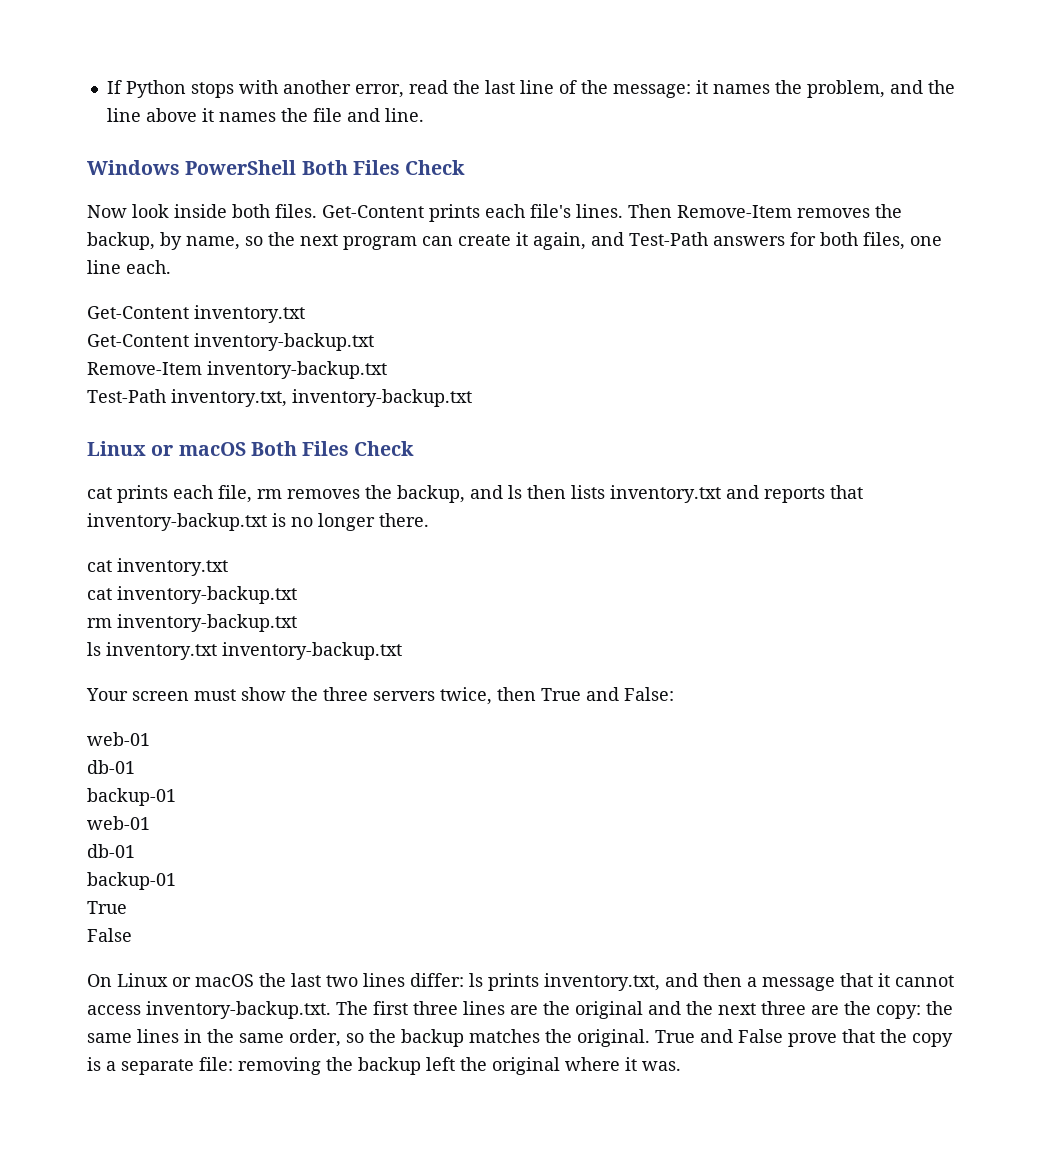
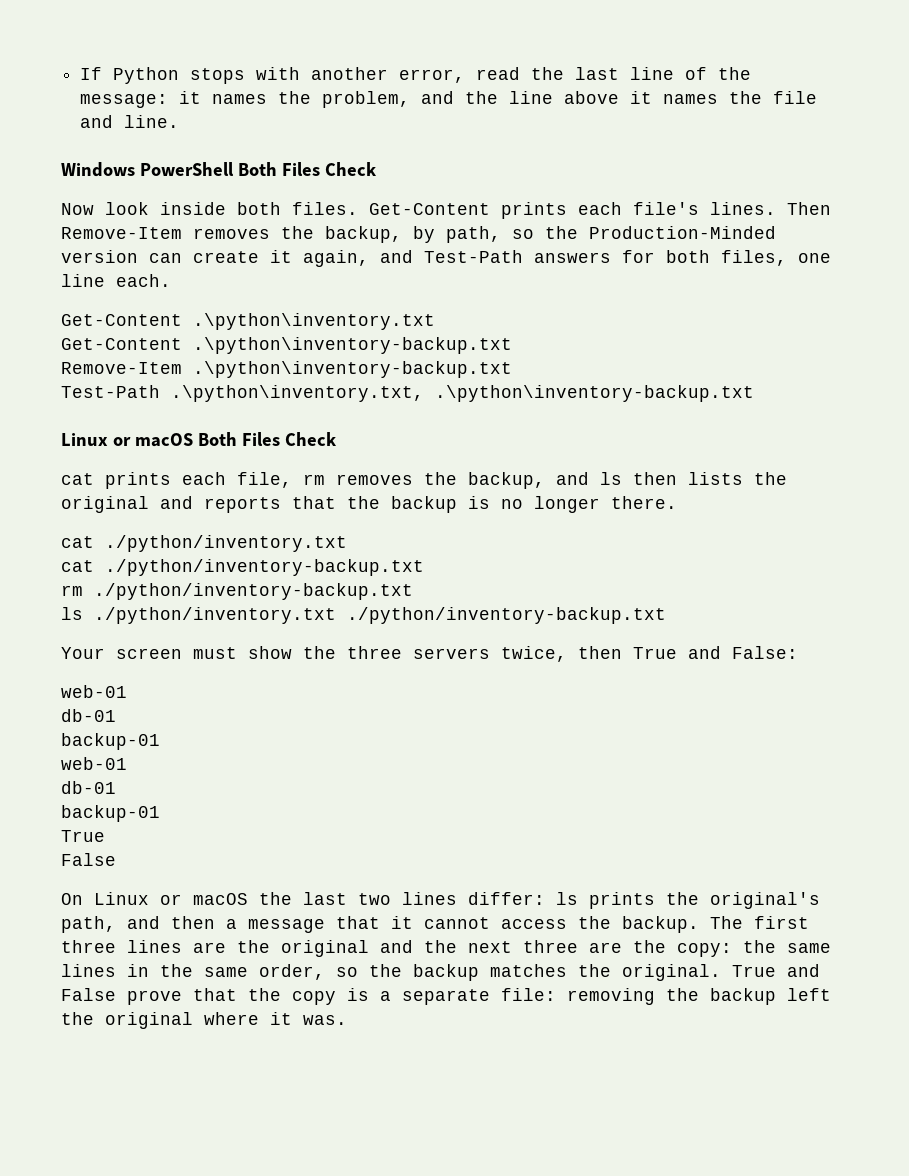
[186,232,417,250] name, so the next program -> [446,226,776,243] [61,250,138,263] path, so the Production-Minded version
[194,305,305,323] [87,333,374,351] [87,361,387,379] [87,389,472,407] inventory.txt // Get-Content inventory-backup.txt // Remove-Item inventory-backup.txt // Test-Path inventory.txt, inventory-backup.txt -> [193,313,435,330] [61,337,512,354] [61,361,512,378] [61,385,754,402] .\python\inventory.txt // Get-Content .\python\inventory-backup.txt // Remove-Item .\python\inventory-backup.txt // Test-Path .\python\inventory.txt, .\python\inventory-backup.txt
[610,485,721,503] inventory.txt -> [754,472,787,485] [61,496,149,513] the original
[87,513,267,531] inventory-backup.txt -> [347,496,457,513] the backup
[117,558,228,576] [87,586,297,604] [87,614,297,632] [87,642,402,660] inventory.txt // cat inventory-backup.txt // rm inventory-backup.txt // ls inventory.txt inventory-backup.txt -> [105,535,347,552] [61,559,424,576] [61,583,413,600] [61,607,666,624] ./python/inventory.txt // cat ./python/inventory-backup.txt // rm ./python/inventory-backup.txt // ls ./python/inventory.txt ./python/inventory-backup.txt
[544,973,660,991] inventory.txt, -> [666,892,820,909] [61,916,116,933] the original's path,
[146,1001,331,1019] inventory-backup.txt. -> [578,916,699,933] the backup.

